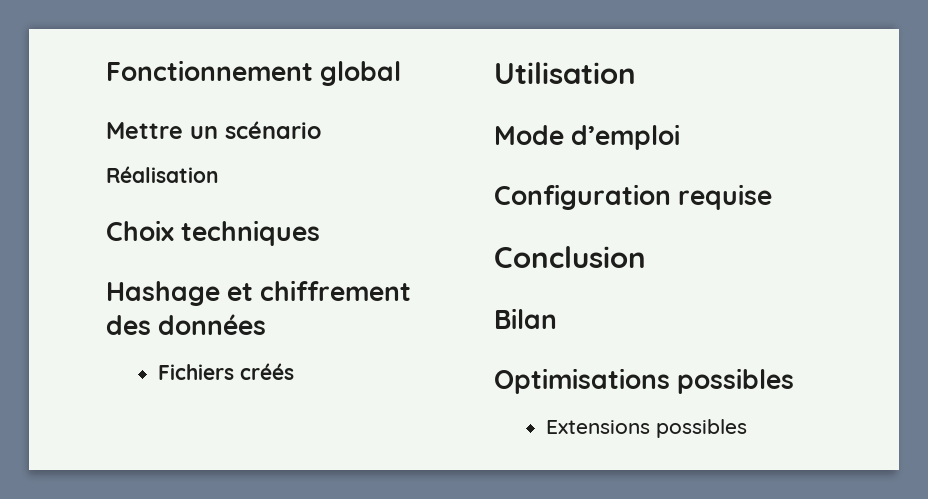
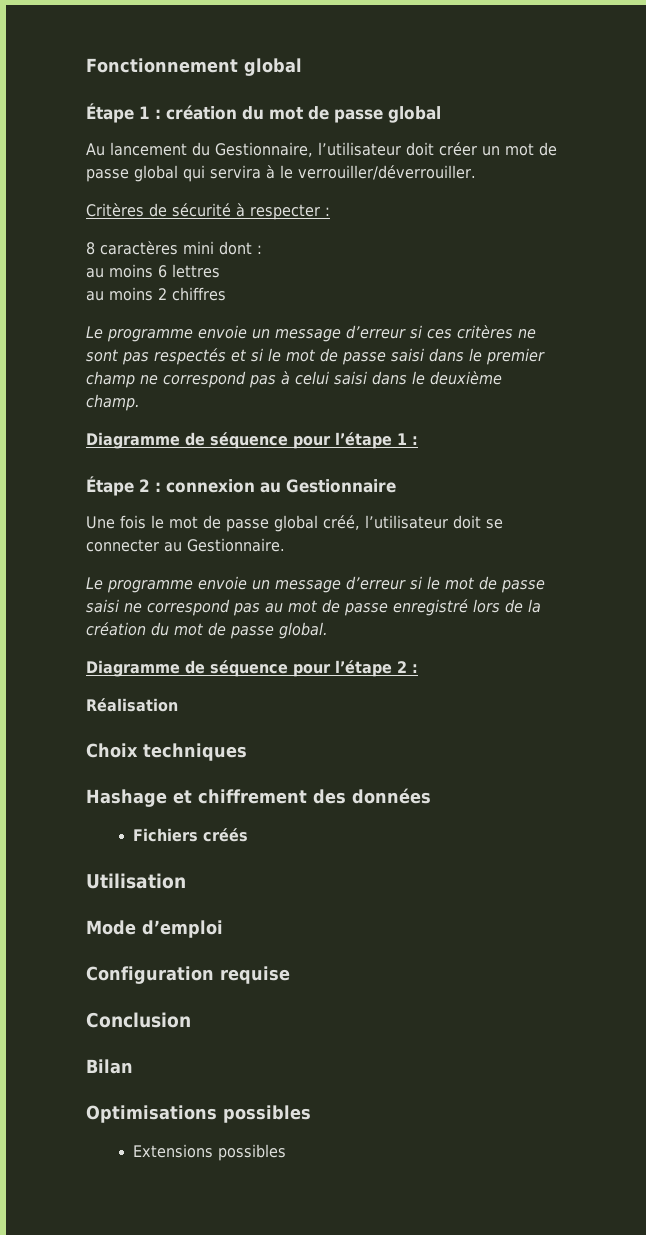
[106,121,321,139] Mettre un scénario -> [86,103,441,123] [86,142,557,157] [86,165,476,182] [86,203,330,220] [86,241,262,255] [86,264,220,278] [86,287,226,301] [86,325,536,342] [86,348,545,365] [86,371,502,388] [86,394,140,411] [86,432,418,449] [86,476,396,496] [86,515,503,532] [86,538,285,552] [86,576,545,593] [86,599,541,616] [86,622,328,639] [86,660,418,677] Étape 1 : création du mot de passe global // Au lancement du Gestionnaire, l’utilisateur doit créer un mot de passe global qui servira à le verrouiller/déverrouiller. // Critères de sécurité à respecter : // 8 caractères mini dont : // au moins 6 lettres // au moins 2 chiffres // Le programme envoie un message d’erreur si ces critères ne sont pas respectés et si le mot de passe saisi dans le premier champ ne correspond pas à celui saisi dans le deuxième champ. // Diagramme de séquence pour l’étape 1 : // Étape 2 : connexion au Gestionnaire // Une fois le mot de passe global créé, l’utilisateur doit se connecter au Gestionnaire. // Le programme envoie un message d’erreur si le mot de passe saisi ne correspond pas au mot de passe enregistré lors de la création du mot de passe global. // Diagramme de séquence pour l’étape 2 :

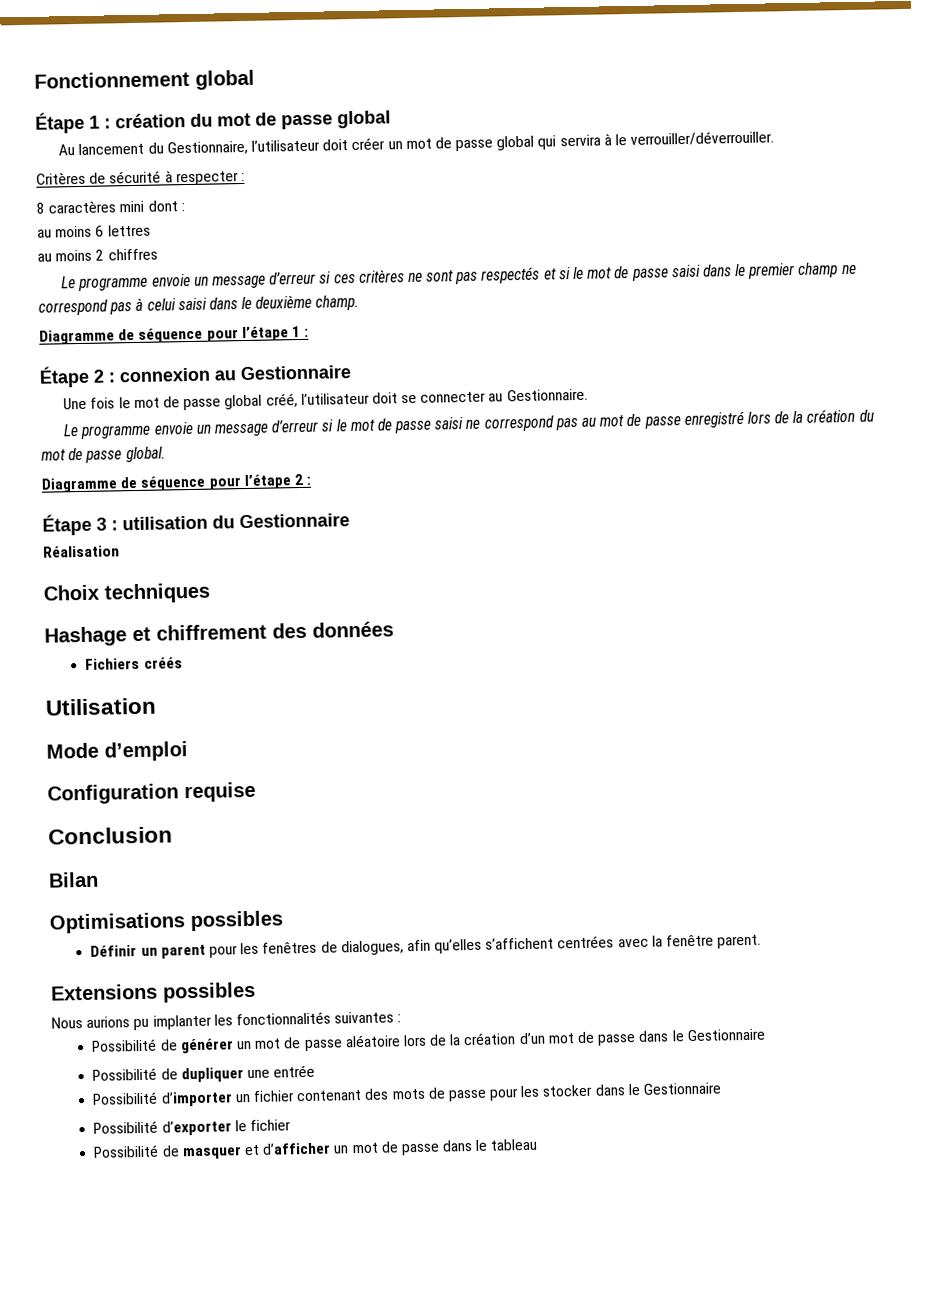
(418, 668) none -> [42,513,350,536] // Étape 3 : utilisation du Gestionnaire
[133,1144,287,1161] Extensions possibles -> [90,934,762,959] [50,981,256,1003] [51,1011,402,1031] [91,1028,766,1054] [92,1064,316,1083] [92,1082,723,1107] [93,1119,291,1136] [93,1138,539,1160] Définir un parent pour les fenêtres de dialogues, afin qu’elles s’affichent centrées avec la fenêtre parent. // Extensions possibles // Nous aurions pu implanter les fonctionnalités suivantes : // Possibilité de générer un mot de passe aléatoire lors de la création d’un mot de passe dans le Gestionnaire // Possibilité de dupliquer une entrée // Possibilité d’importer un fichier contenant des mots de passe pour les stocker dans le Gestionnaire // Possibilité d’exporter le fichier // Possibilité de masquer et d’afficher un mot de passe dans le tableau

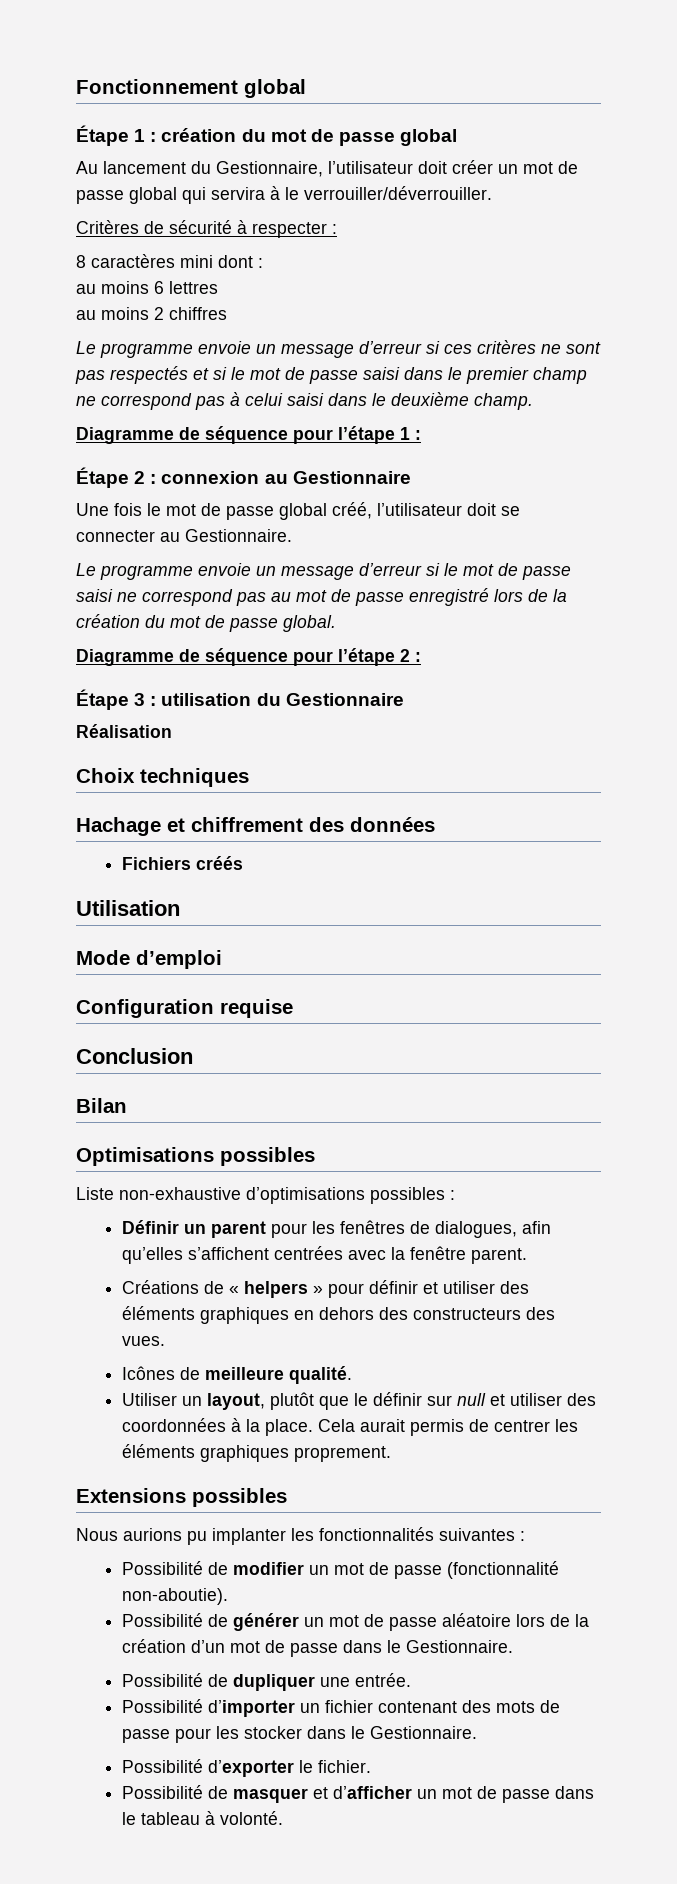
[44,626,127,647] Hashage -> [76,817,161,836] Hachage
(283, 921) none -> [76,1187,455,1204] // Liste non-exhaustive d’optimisations possibles :
(762, 941) none -> [122,1280,530,1298] [122,1306,556,1324] [122,1336,166,1346] [122,1366,353,1384] [122,1392,597,1410] [122,1418,579,1436] [122,1444,392,1462] // Créations de « helpers » pour définir et utiliser des éléments graphiques en dehors des constructeurs des vues. // Icônes de meilleure qualité. // Utiliser un layout, plutôt que le définir sur null et utiliser des coordonnées à la place. Cela aurait permis de centrer les éléments graphiques proprement.
(402, 1018) none -> [122,1561,560,1579] [122,1588,229,1605] // Possibilité de modifier un mot de passe (fonctionnalité non-aboutie).
[686,1028,766,1042] Gestionnaire -> [406,1640,514,1653] Gestionnaire.
[273,1064,316,1078] entrée -> [355,1673,412,1687] entrée.
[643,1082,723,1095] Gestionnaire -> [370,1726,478,1739] Gestionnaire.
[249,1119,291,1132] fichier -> [318,1760,372,1773] fichier.
(539, 1144) none -> [205,1811,284,1825] à volonté.

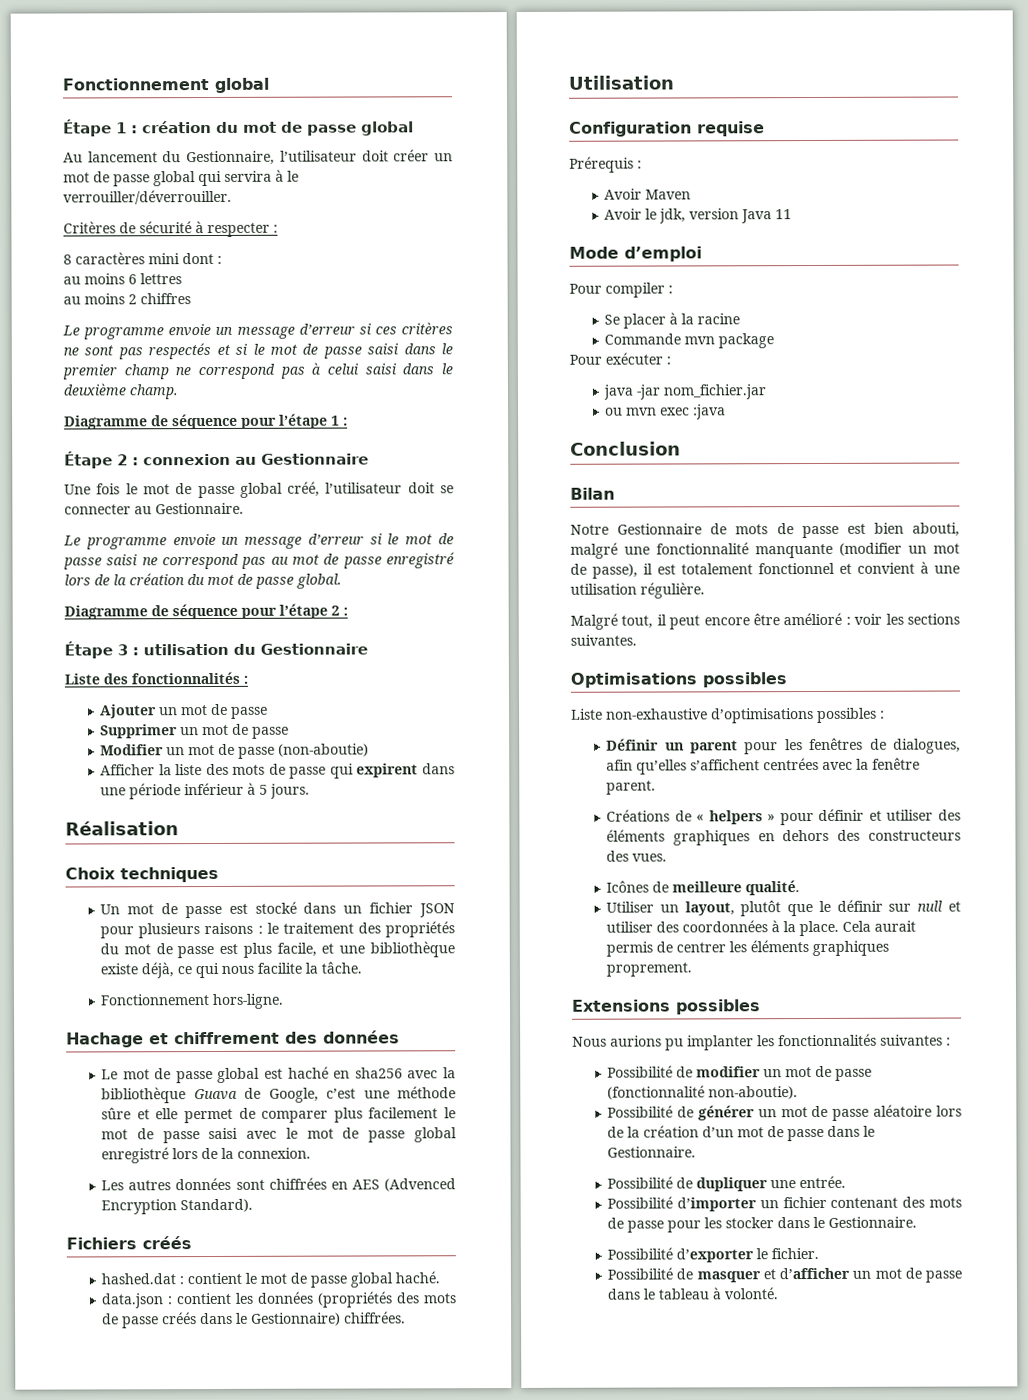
[76,724,172,738] [76,768,249,787] Réalisation // Choix techniques -> [64,671,248,685] [100,703,269,719] [100,723,290,739] [100,743,370,759] [100,763,455,779] [100,782,311,800] [65,821,179,836] [65,866,219,883] [100,901,455,919] [100,921,456,939] [100,941,455,959] [100,961,363,979] [100,993,285,1009] Liste des fonctionnalités : // Ajouter un mot de passe // Supprimer un mot de passe // Modifier un mot de passe (non-aboutie) // Afficher la liste des mots de passe qui expirent dans une période inférieur à 5 jours. // Réalisation // Choix techniques // Un mot de passe est stocké dans un fichier JSON pour plusieurs raisons : le traitement des propriétés du mot de passe est plus facile, et une bibliothèque existe déjà, ce qui nous facilite la tâche. // Fonctionnement hors-ligne.
[122,856,244,870] [76,900,180,916] [76,950,222,969] [76,999,293,1018] [76,1048,193,1064] [76,1098,127,1113] Fichiers créés // Utilisation // Mode d’emploi // Configuration requise // Conclusion // Bilan -> [101,1066,457,1084] [101,1086,457,1104] [101,1107,457,1124] [101,1127,458,1144] [101,1147,312,1164] [101,1177,457,1192] [101,1198,254,1215] [66,1236,192,1250] [101,1271,441,1288] [101,1291,456,1309] [102,1311,407,1329] [568,75,674,90] [569,121,765,137] [569,156,642,173] [604,188,692,200] [604,208,793,224] [569,246,702,262] [569,282,673,298] [604,312,741,329] [604,333,775,349] [569,352,671,365] [603,384,768,400] [605,404,727,420] [570,441,681,456] [570,487,615,500] [570,522,960,539] [570,542,960,559] [570,561,960,579] [570,582,705,599] [570,612,960,630] [570,634,637,646] Le mot de passe global est haché en sha256 avec la bibliothèque Guava de Google, c’est une méthode sûre et elle permet de comparer plus facilement le mot de passe saisi avec le mot de passe global enregistré lors de la connexion. // Les autres données sont chiffrées en AES (Advenced Encryption Standard). // Fichiers créés // hashed.dat : contient le mot de passe global haché. // data.json : contient les données (propriétés des mots de passe créés dans le Gestionnaire) chiffrées. // Utilisation // Configuration requise // Prérequis : // Avoir Maven // Avoir le jdk, version Java 11 // Mode d’emploi // Pour compiler : // Se placer à la racine // Commande mvn package // Pour exécuter : // java -jar nom_fichier.jar // ou mvn exec :java // Conclusion // Bilan // Notre Gestionnaire de mots de passe est bien abouti, malgré une fonctionnalité manquante (modifier un mot de passe), il est totalement fonctionnel et convient à une utilisation régulière. // Malgré tout, il peut encore être amélioré : voir les sections suivantes.

